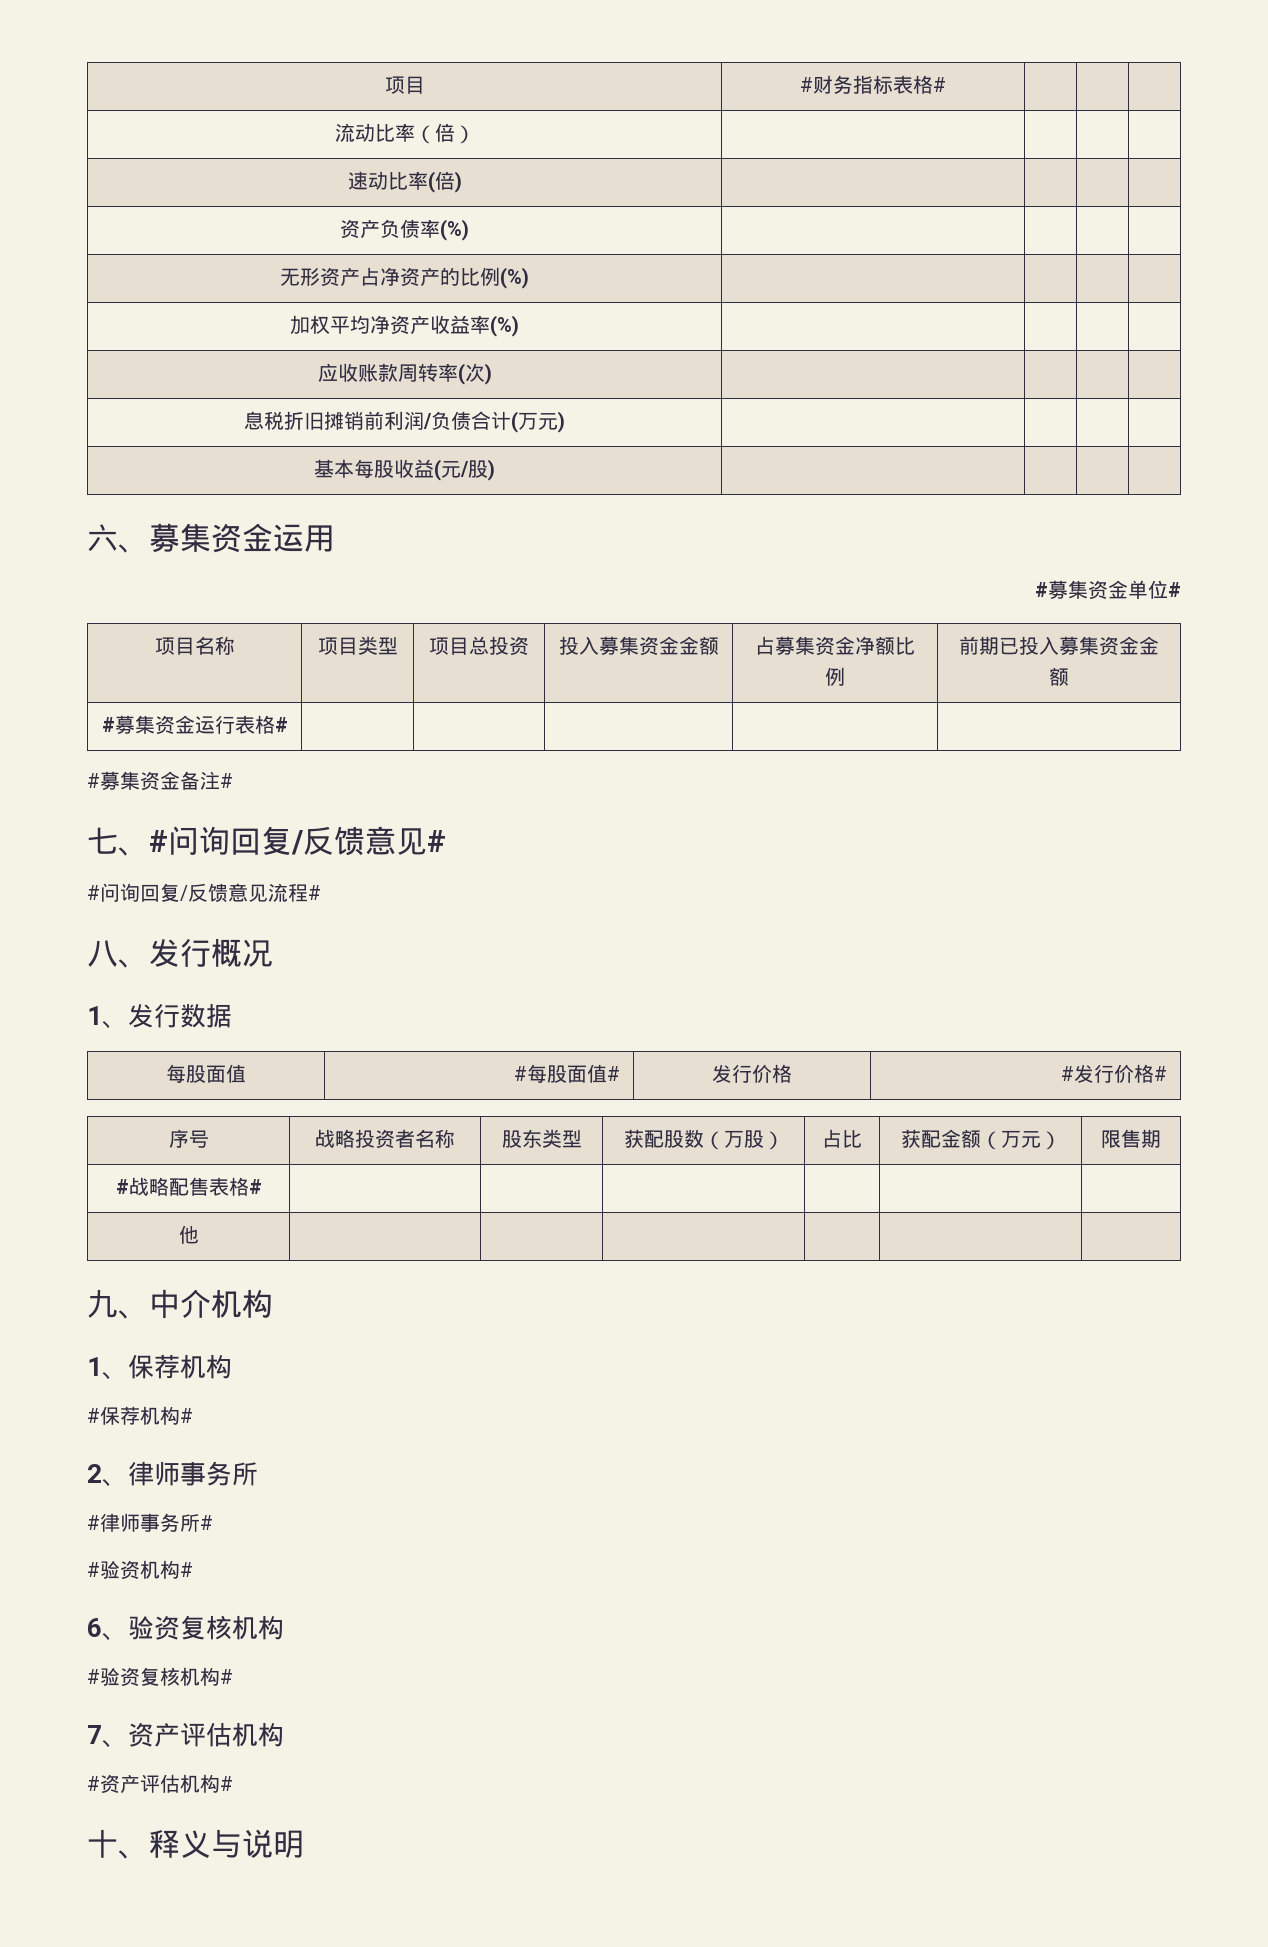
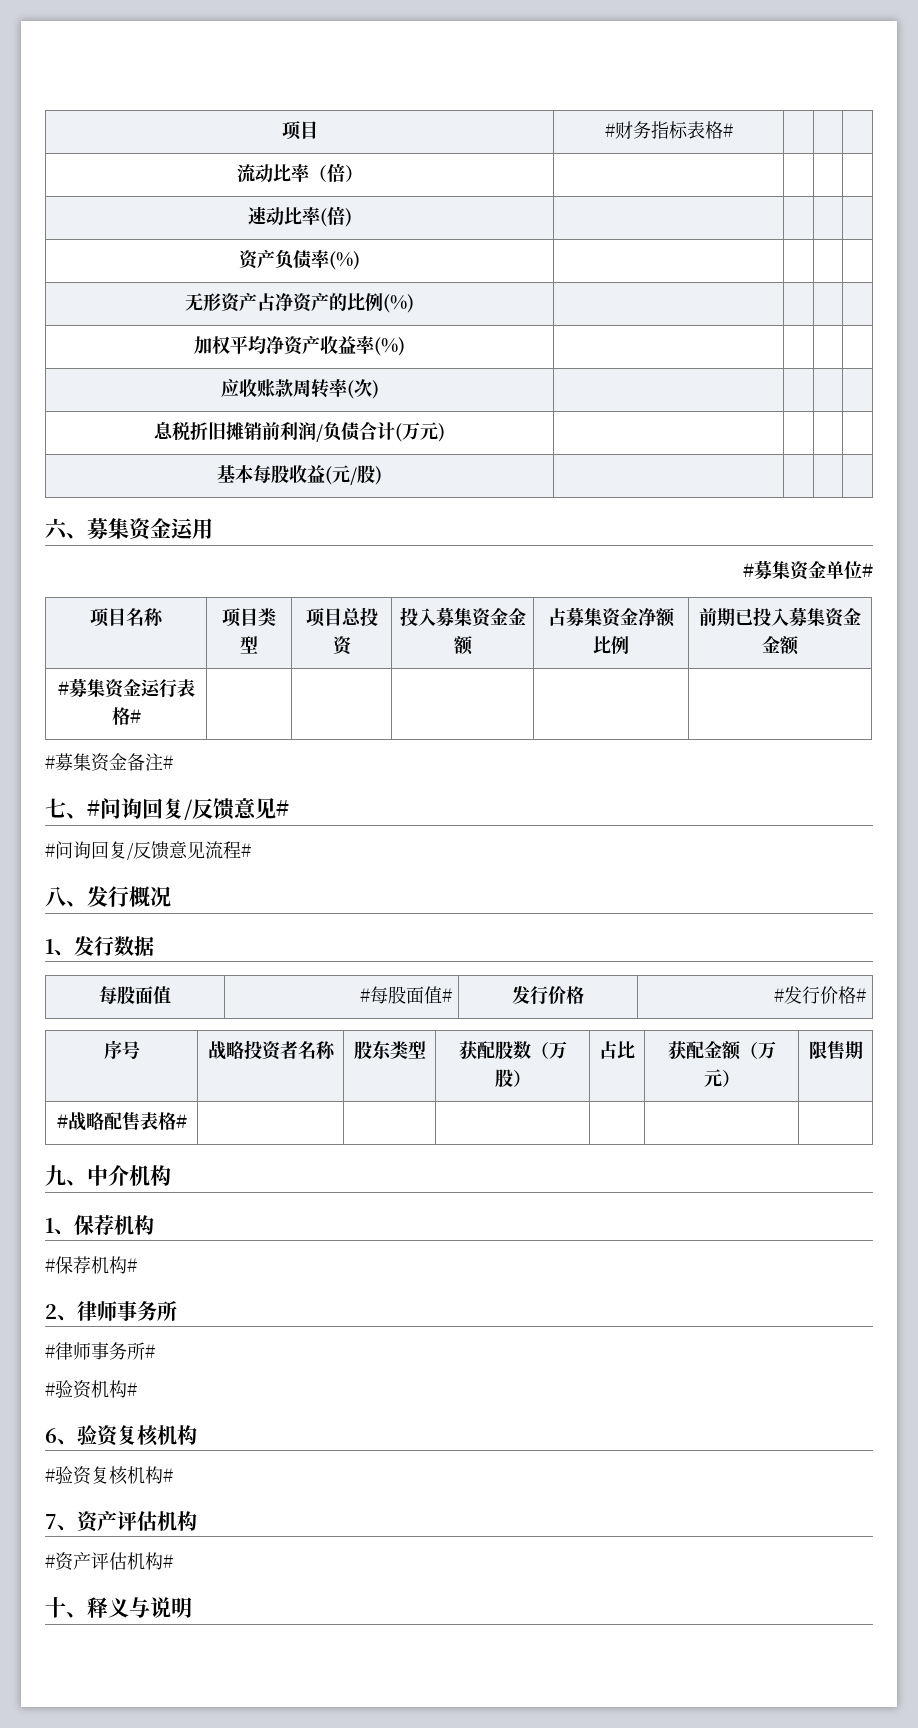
[178,1225,199,1244] // 他 | | | | | | -> (187, 1121) none

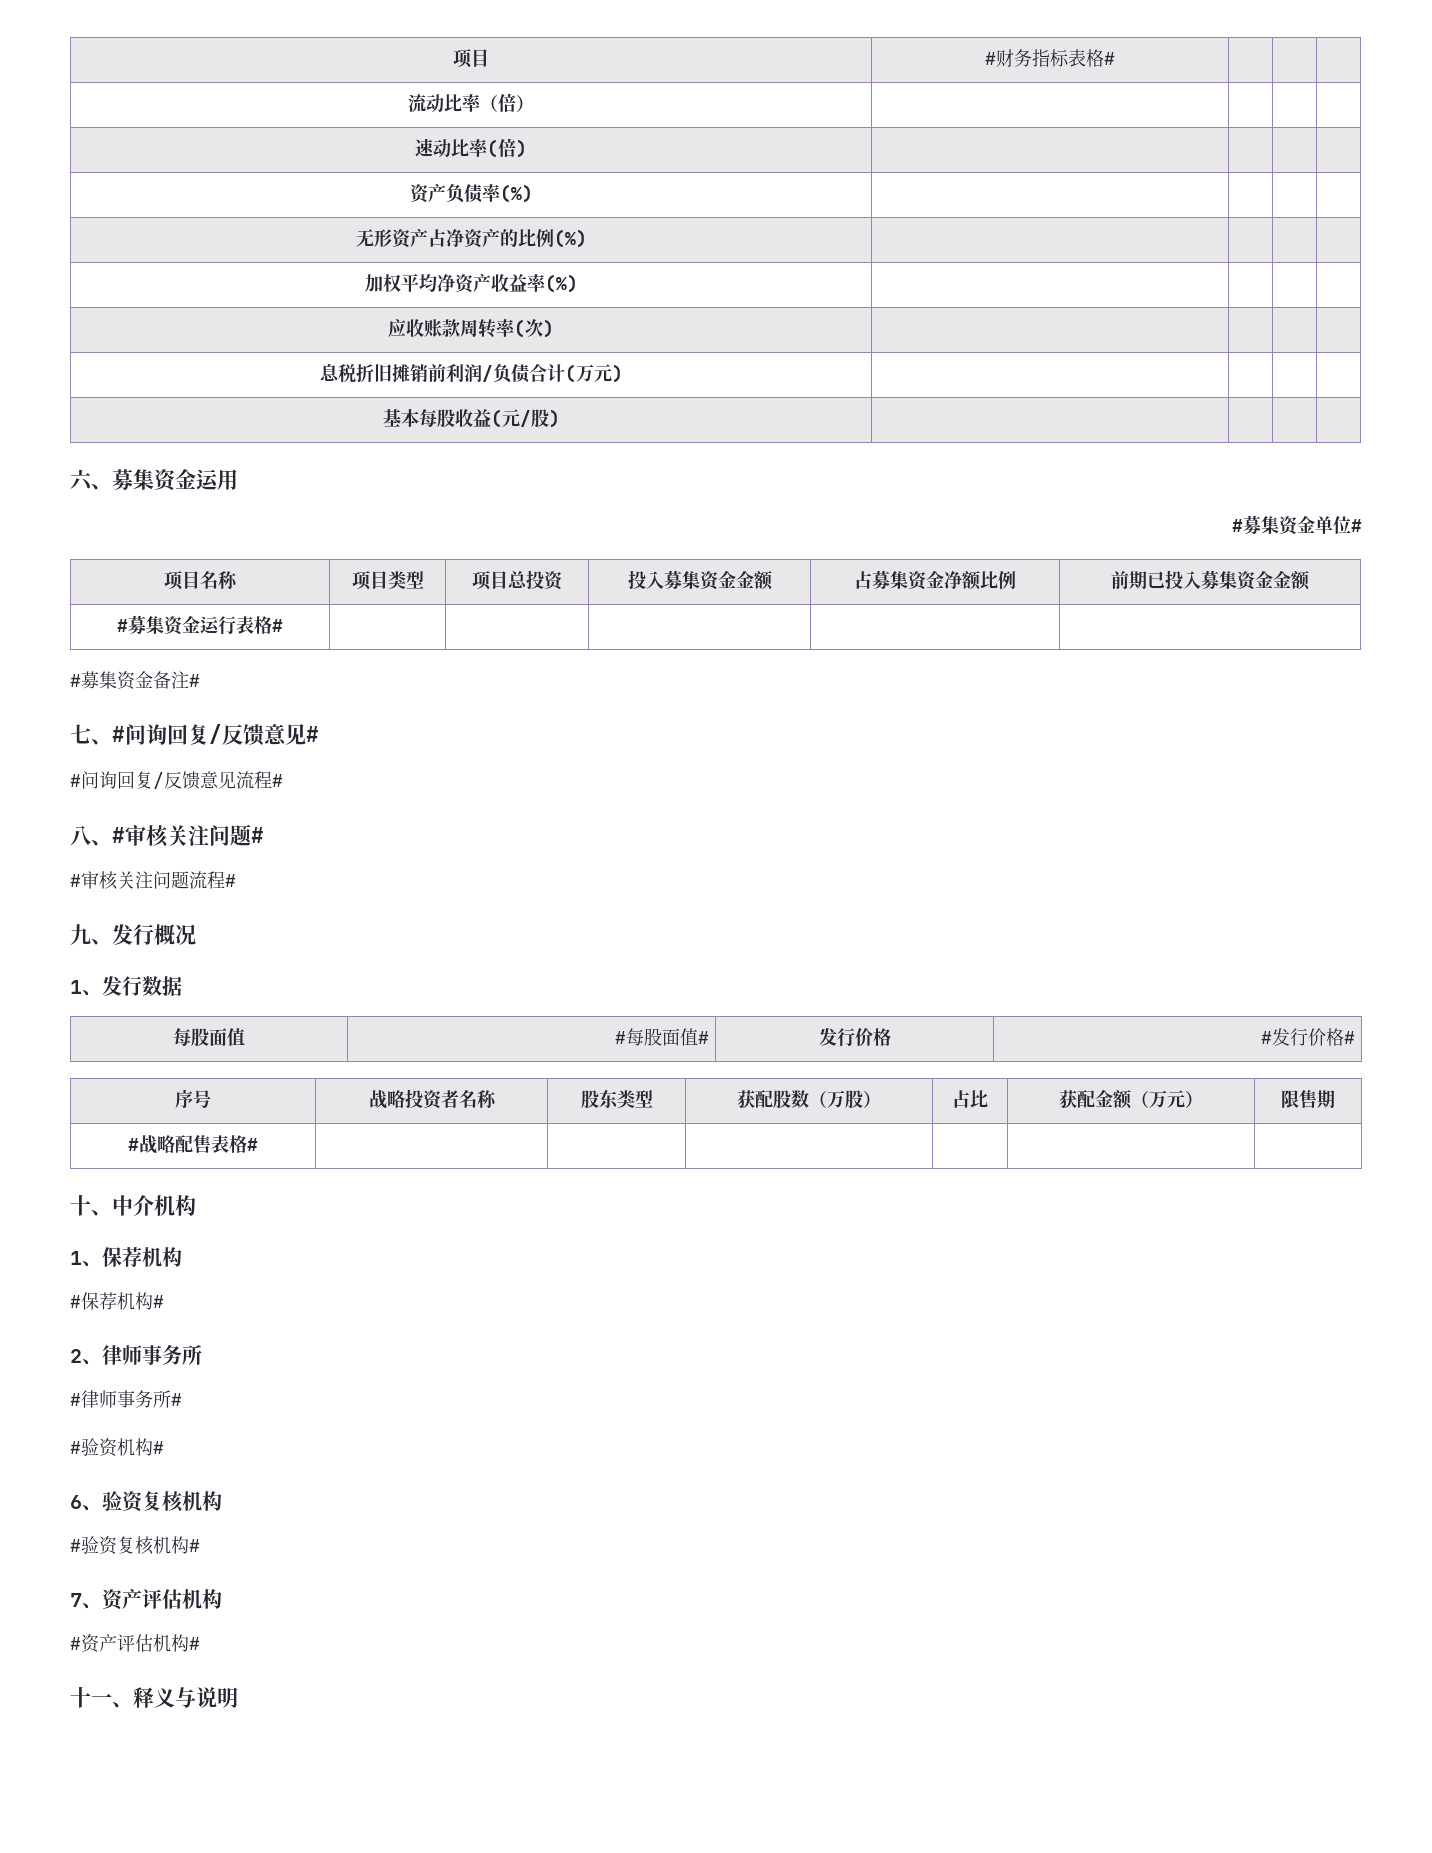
(87, 904) none -> [112,824,264,848] [70,871,236,890] [70,924,112,945] #审核关注问题# // #审核关注问题流程# // 九、
[45,1165,66,1186] 九 -> [70,1195,91,1216] 十
(66, 1607) none -> [91,1693,112,1705] 一

